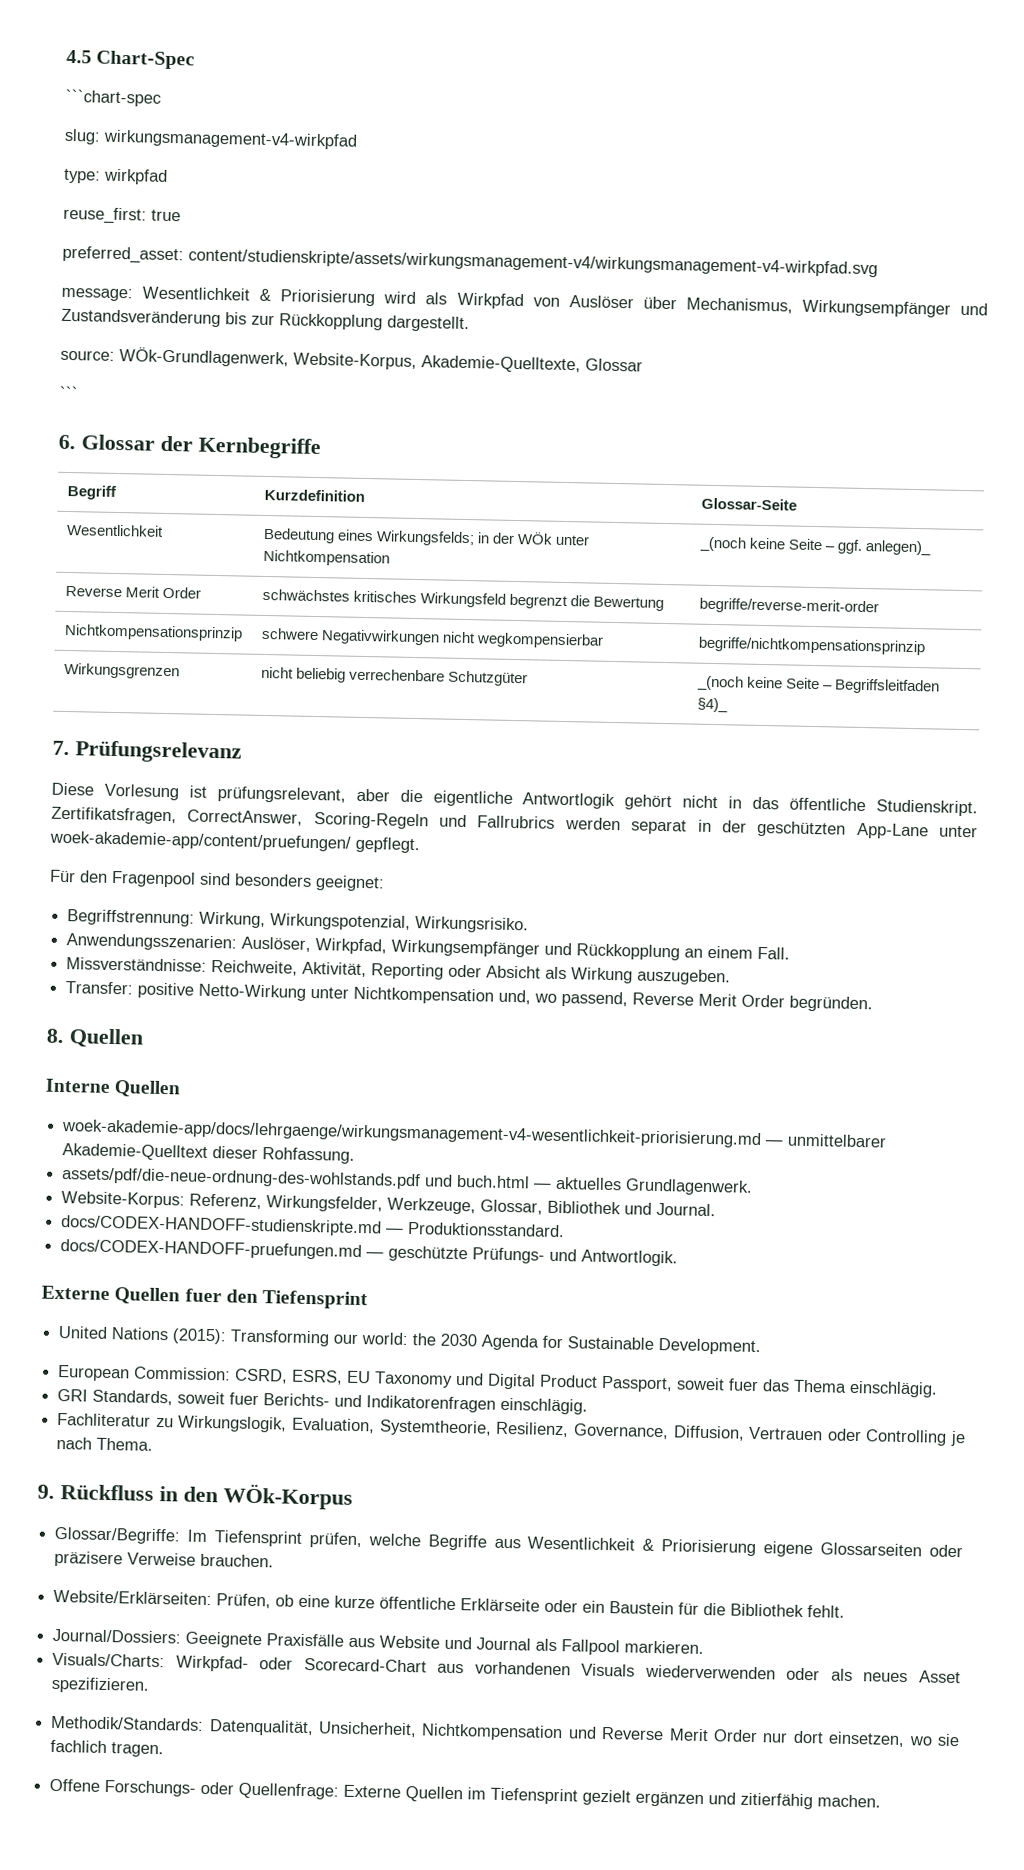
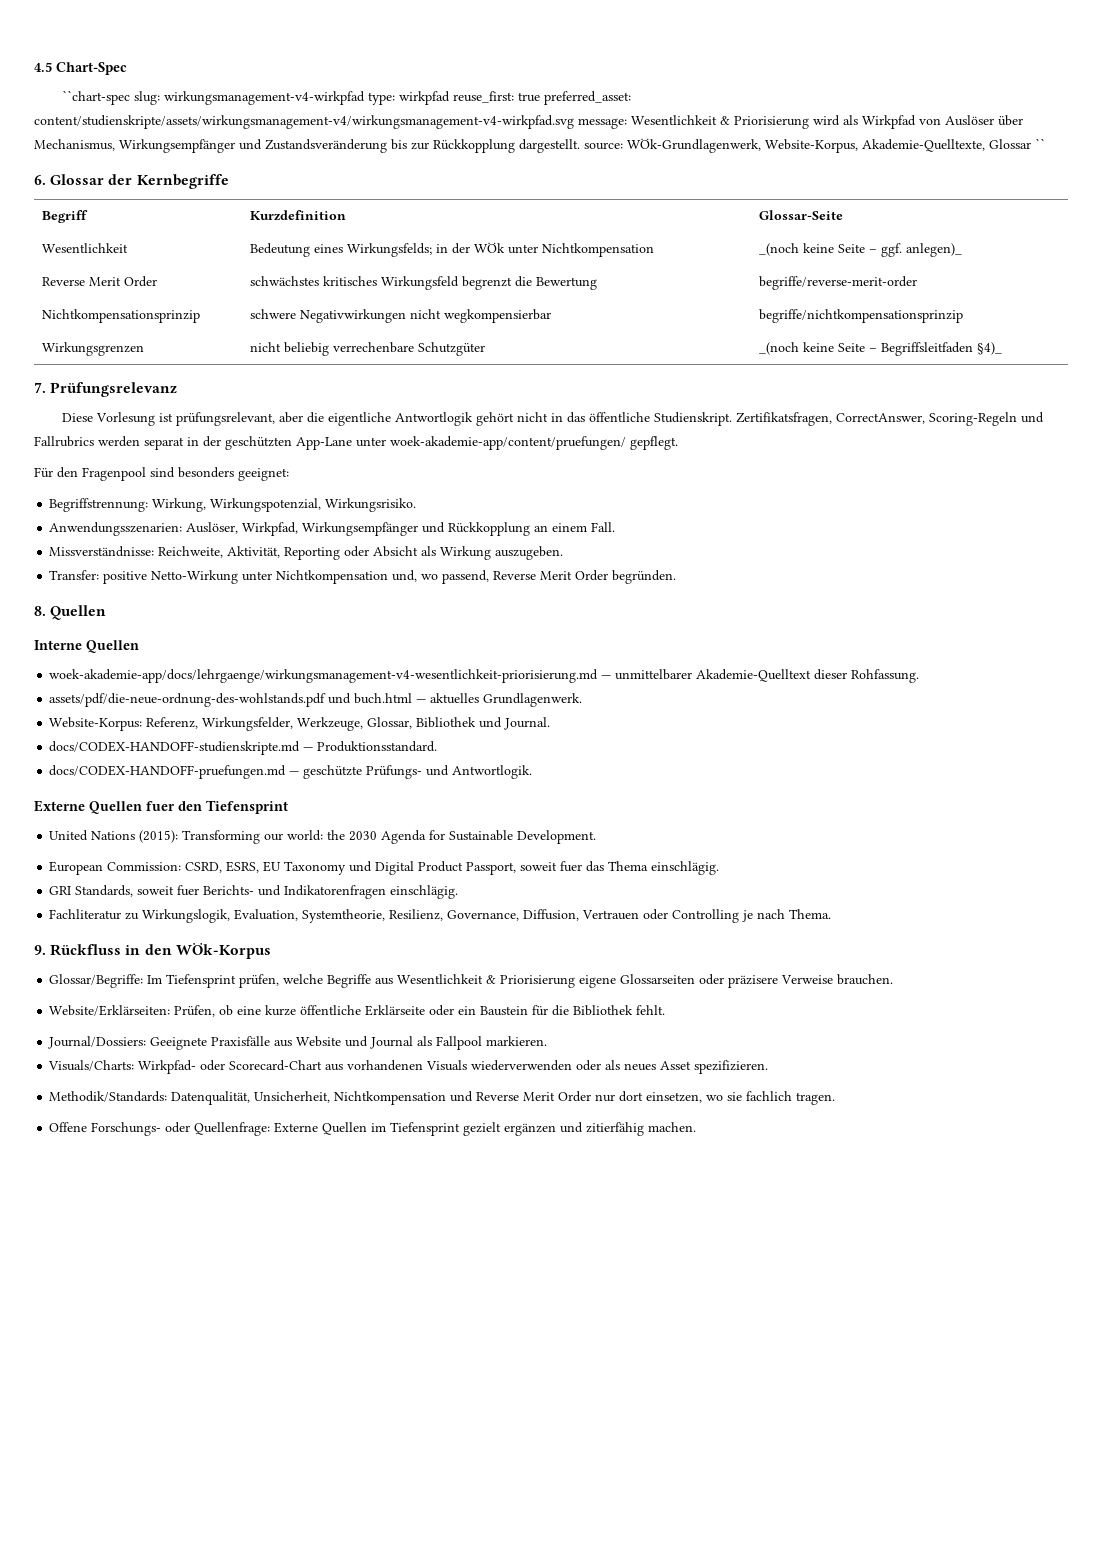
[65,88,161,107] ```chart-spec // -> [62,90,131,105] ``chart-spec
(358, 139) // -> (366, 98) none
(168, 176) // -> (451, 98) none
(181, 215) // -> (541, 97) none
(878, 263) // -> (574, 122) none
(470, 324) // -> (580, 146) none
[59,385,78,400] // ``` -> [1035,138,1045,149] ``

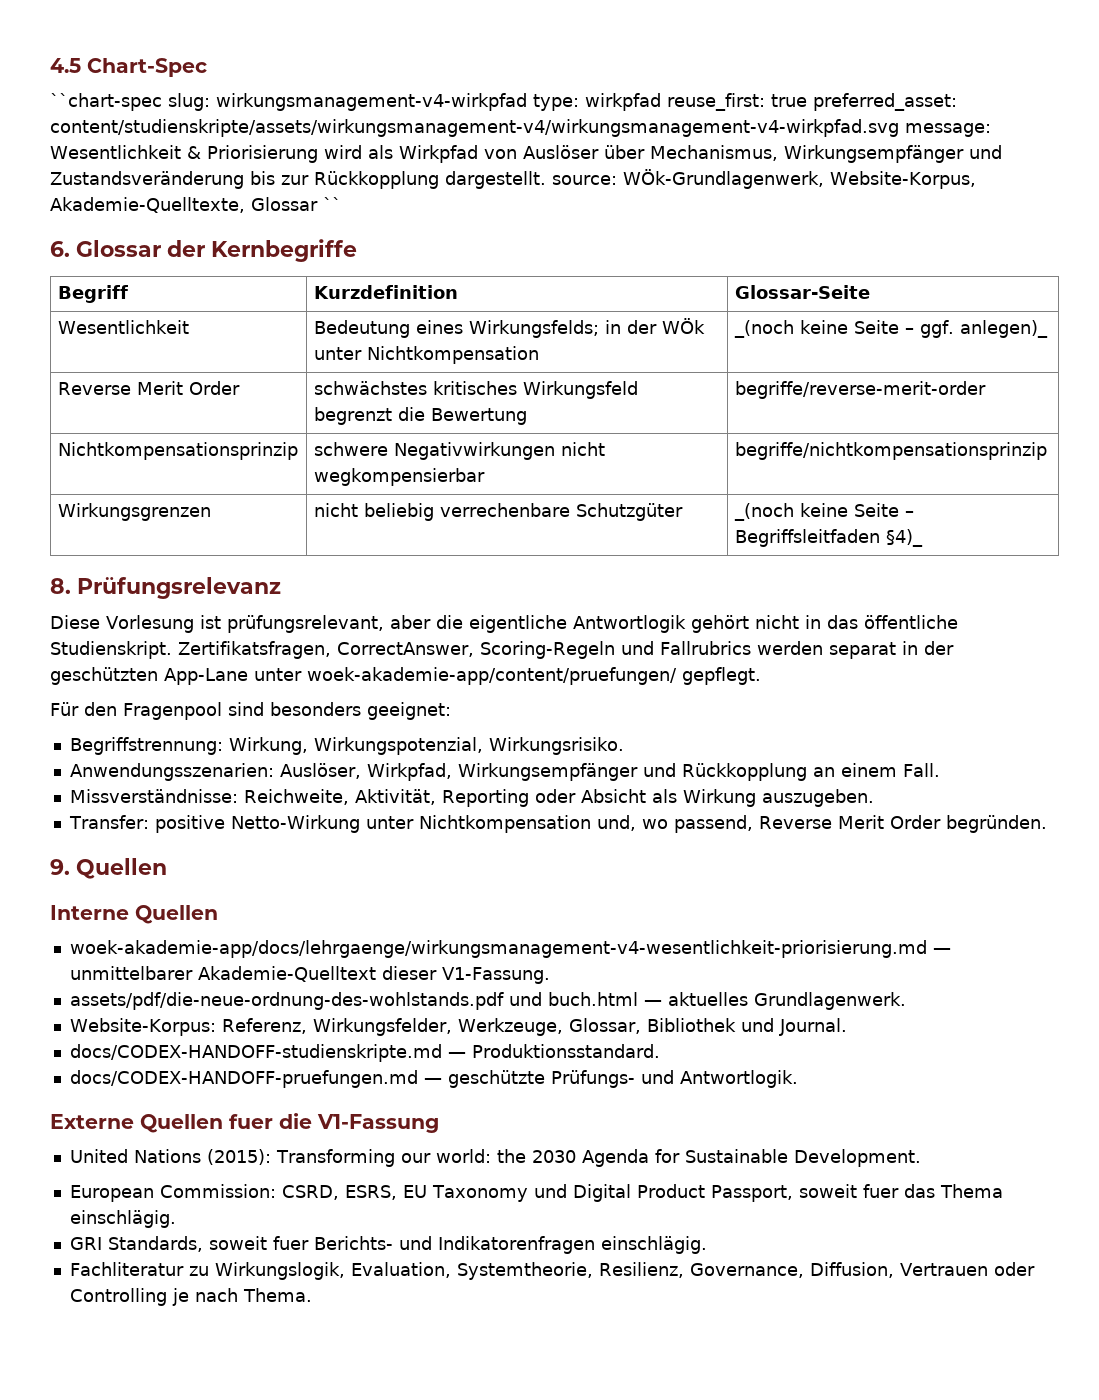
[34,382,46,393] 7. -> [50,578,71,594] 8.
[34,606,46,616] 8. -> [50,859,70,875] 9.
[851,669,920,683] Rohfassung. -> [441,967,550,984] V1-Fassung.
[178,800,288,814] den Tiefensprint -> [279,1113,439,1133] die V1-Fassung
[34,943,271,959] [49,974,894,988] [49,1005,666,1017] [48,1036,548,1050] [48,1060,769,1074] [49,1091,836,1105] [49,1122,697,1136] // 9. Rückfluss in den WÖk-Korpus // Glossar/Begriffe: Im Tiefensprint prüfen, welche Begriffe aus Wesentlichkeit & Priorisierung eigene Glossarseiten oder präzisere Verweise brauchen. // Website/Erklärseiten: Prüfen, ob eine kurze öffentliche Erklärseite oder ein Baustein für die Bibliothek fehlt. // Journal/Dossiers: Geeignete Praxisfälle aus Website und Journal als Fallpool markieren. // Visuals/Charts: Wirkpfad- oder Scorecard-Chart aus vorhandenen Visuals wiederverwenden oder als neues Asset spezifizieren. // Methodik/Standards: Datenqualität, Unsicherheit, Nichtkompensation und Reverse Merit Order nur dort einsetzen, wo sie fachlich tragen. // Offene Forschungs- oder Quellenfrage: Externe Quellen im Tiefensprint gezielt ergänzen und zitierfähig machen. -> (312, 1295) none

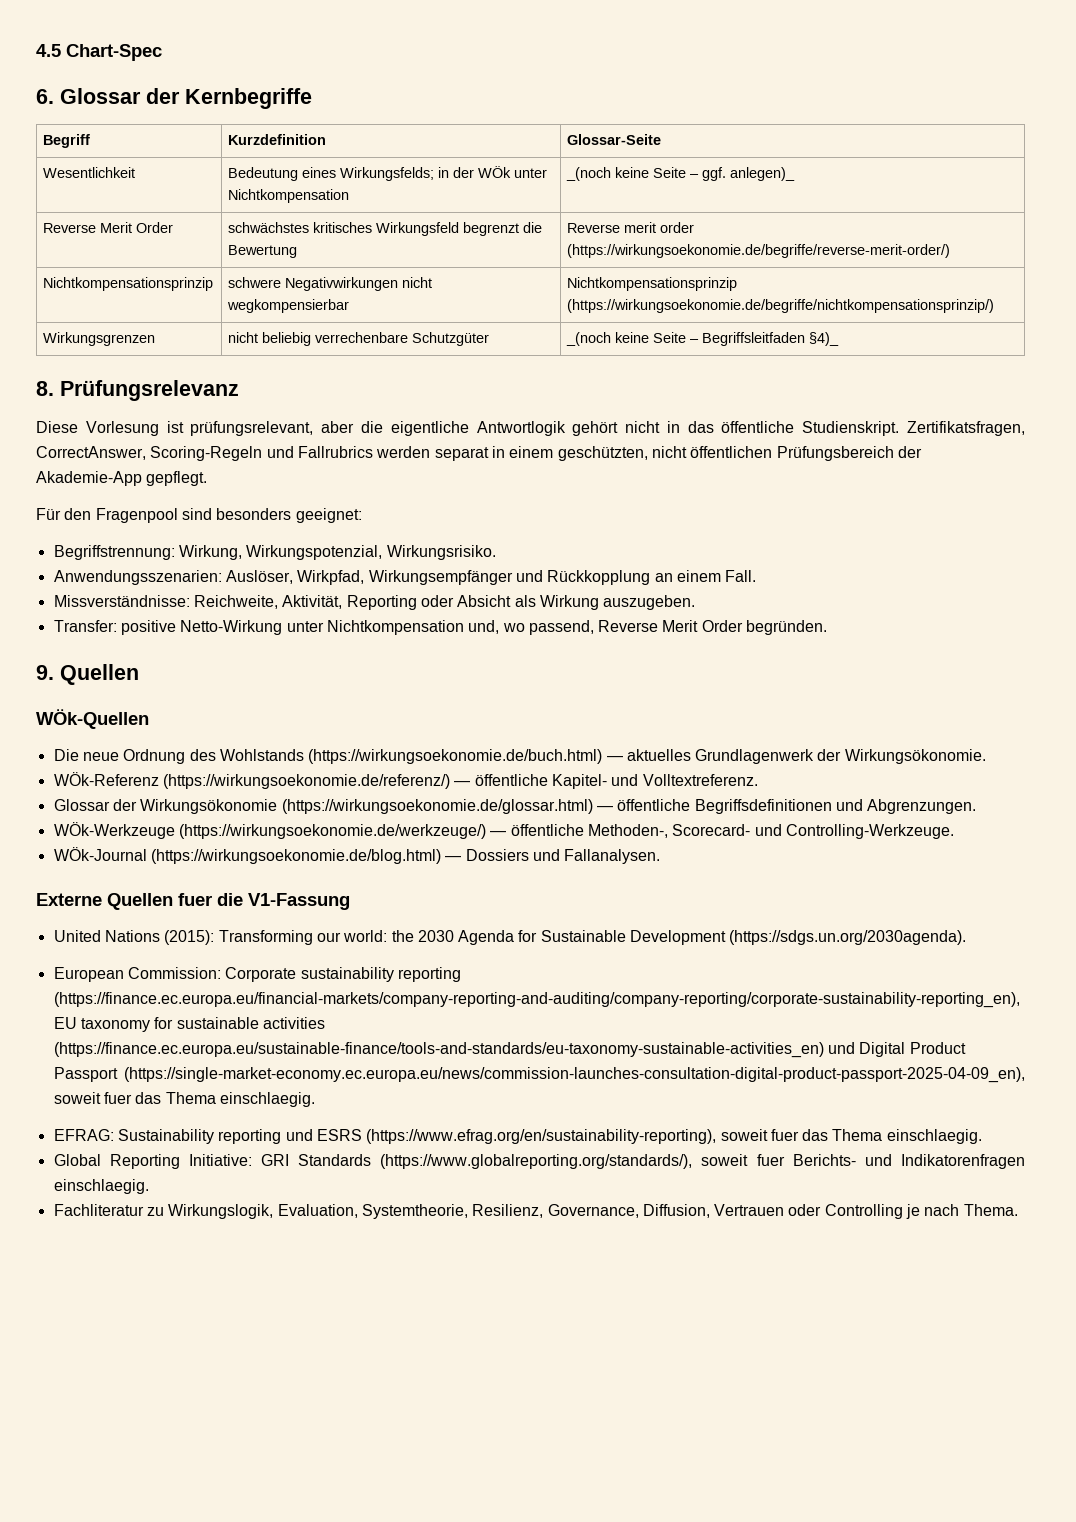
[50,93,957,111] [50,119,991,137] [50,145,1002,163] [50,169,976,189] [50,197,341,213] // ``chart-spec slug: wirkungsmanagement-v4-wirkpfad type: wirkpfad reuse_first: true preferred_asset: content/studienskripte/assets/wirkungsmanagement-v4/wirkungsmanagement-v4-wirkpfad.svg message: Wesentlichkeit & Priorisierung wird als Wirkpfad von Auslöser über Mechanismus, Wirkungsempfänger und Zustandsveränderung bis zur Rückkopplung dargestellt. source: WÖk-Grundlagenwerk, Website-Korpus, Akademie-Quelltexte, Glossar `` -> (162, 52) none
[734,381,986,399] begriffe/reverse-merit-order -> [567,222,695,233] [567,244,951,258] Reverse merit order (https://wirkungsoekonomie.de/begriffe/reverse-merit-order/)
[734,442,1047,460] begriffe/nichtkompensationsprinzip -> [567,277,738,291] [567,299,995,313] Nichtkompensationsprinzip (https://wirkungsoekonomie.de/begriffe/nichtkompensationsprinzip/)
[923,641,954,655] [50,667,677,685] der geschützten App-Lane unter woek-akademie-app/content/pruefungen/ -> [509,446,922,461] [36,471,142,486] einem geschützten, nicht öffentlichen Prüfungsbereich der Akademie-App
[50,905,218,924] [69,940,951,958] [69,966,550,984] [69,992,906,1010] [69,1018,847,1036] [69,1044,660,1062] [69,1070,798,1088] Interne Quellen // woek-akademie-app/docs/lehrgaenge/wirkungsmanagement-v4-wesentlichkeit-priorisierung.md — unmittelbarer Akademie-Quelltext dieser V1-Fassung. // assets/pdf/die-neue-ordnung-des-wohlstands.pdf und buch.html — aktuelles Grundlagenwerk. // Website-Korpus: Referenz, Wirkungsfelder, Werkzeuge, Glossar, Bibliothek und Journal. // docs/CODEX-HANDOFF-studienskripte.md — Produktionsstandard. // docs/CODEX-HANDOFF-pruefungen.md — geschützte Prüfungs- und Antwortlogik. -> [36,709,149,729] [53,749,986,764] [53,772,758,789] [53,799,977,814] [53,822,954,839] [53,847,661,864] WÖk-Quellen // Die neue Ordnung des Wohlstands (https://wirkungsoekonomie.de/buch.html) — aktuelles Grundlagenwerk der Wirkungsökonomie. // WÖk-Referenz (https://wirkungsoekonomie.de/referenz/) — öffentliche Kapitel- und Volltextreferenz. // Glossar der Wirkungsökonomie (https://wirkungsoekonomie.de/glossar.html) — öffentliche Begriffsdefinitionen und Abgrenzungen. // WÖk-Werkzeuge (https://wirkungsoekonomie.de/werkzeuge/) — öffentliche Methoden-, Scorecard- und Controlling-Werkzeuge. // WÖk-Journal (https://wirkungsoekonomie.de/blog.html) — Dossiers und Fallanalysen.
[793,1149,921,1167] Development. -> [630,930,967,945] Development (https://sdgs.un.org/2030agenda).
[281,1185,528,1202] CSRD, ESRS, EU Taxonomy -> [225,967,461,982] [53,992,1020,1008] [53,1017,325,1032] [53,1042,824,1058] Corporate sustainability reporting (https://finance.ec.europa.eu/financial-markets/company-reporting-and-auditing/company-reporting/corporate-sustainability-reporting_en), EU taxonomy for sustainable activities (https://finance.ec.europa.eu/sustainable-finance/tools-and-standards/eu-taxonomy-sustainable-activities_en)
[710,1184,1003,1202] [69,1210,176,1228] [69,1236,203,1252] Passport, soweit fuer das Thema einschlägig. // GRI Standards, -> [53,1067,1025,1083] [53,1092,315,1107] [53,1129,982,1144] [53,1154,693,1169] Passport (https://single-market-economy.ec.europa.eu/news/commission-launches-consultation-digital-product-passport-2025-04-09_en), soweit fuer das Thema einschlaegig. // EFRAG: Sustainability reporting und ESRS (https://www.efrag.org/en/sustainability-reporting), soweit fuer das Thema einschlaegig. // Global Reporting Initiative: GRI Standards (https://www.globalreporting.org/standards/),
[600,1236,707,1254] einschlägig. -> [53,1179,149,1194] einschlaegig.

